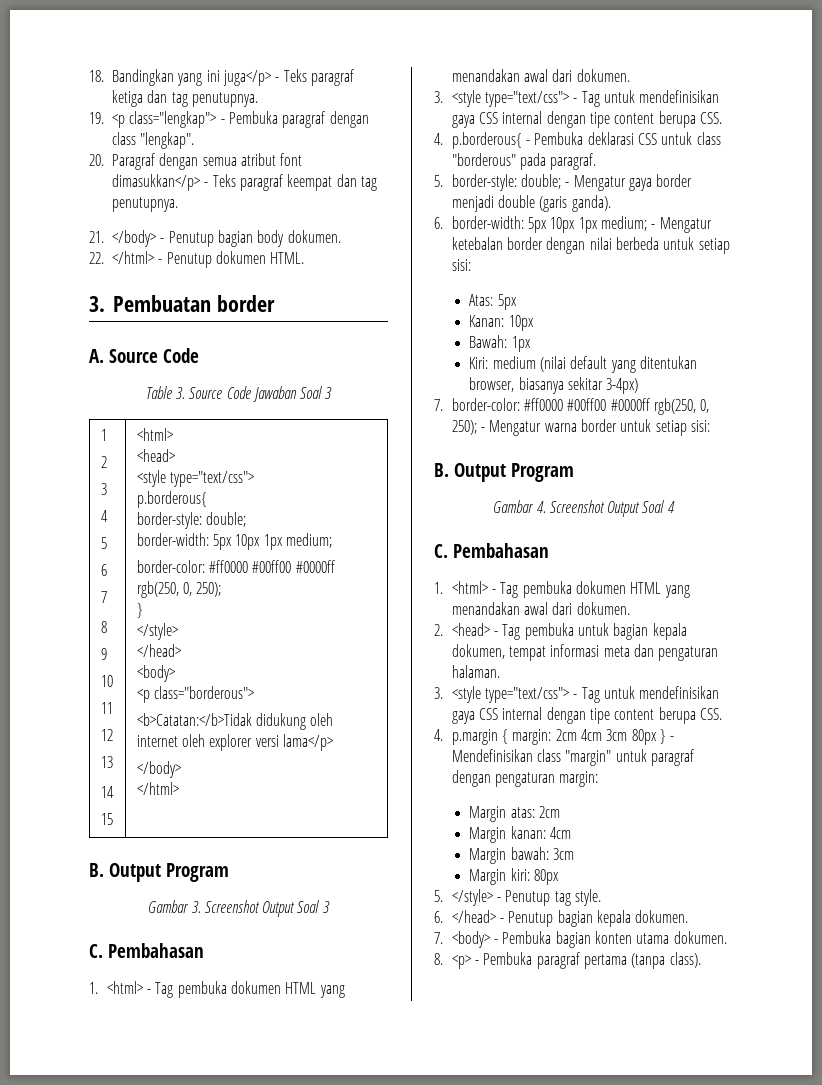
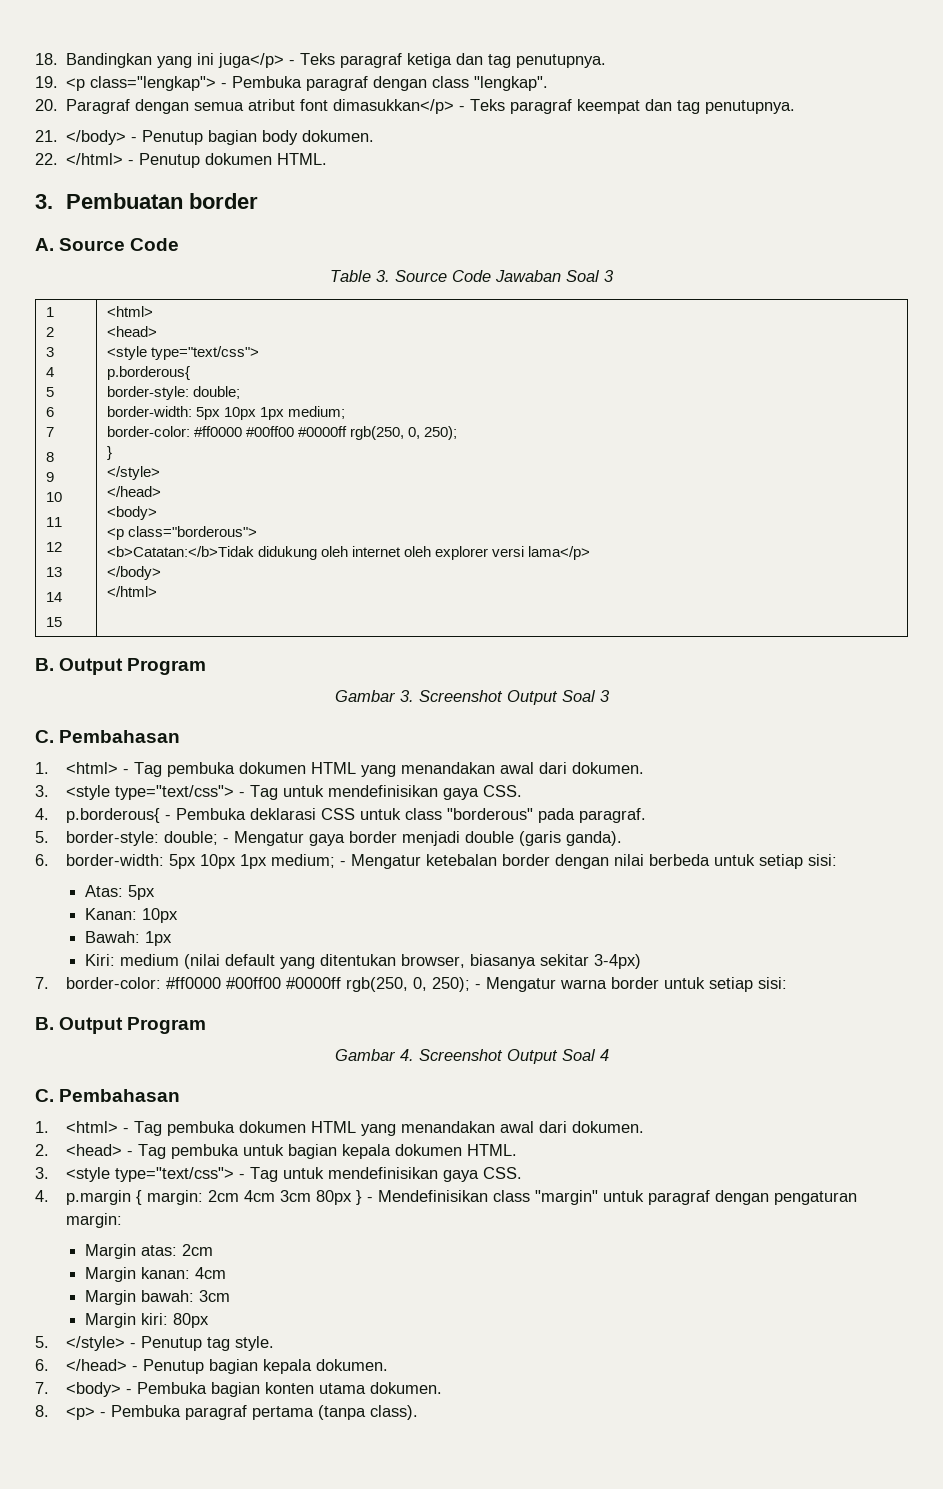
[479,111,696,128] CSS internal dengan tipe content berupa -> (480, 794) none
[451,644,719,661] [451,665,500,678] [434,686,720,703] [451,707,696,724] dokumen, tempat informasi meta dan pengaturan halaman. // 3. <style type="text/css"> - Tag untuk mendefinisikan gaya CSS internal dengan tipe content berupa -> [395,1144,518,1156] [35,1167,480,1182] dokumen HTML. // 3. <style type="text/css"> - Tag untuk mendefinisikan gaya

